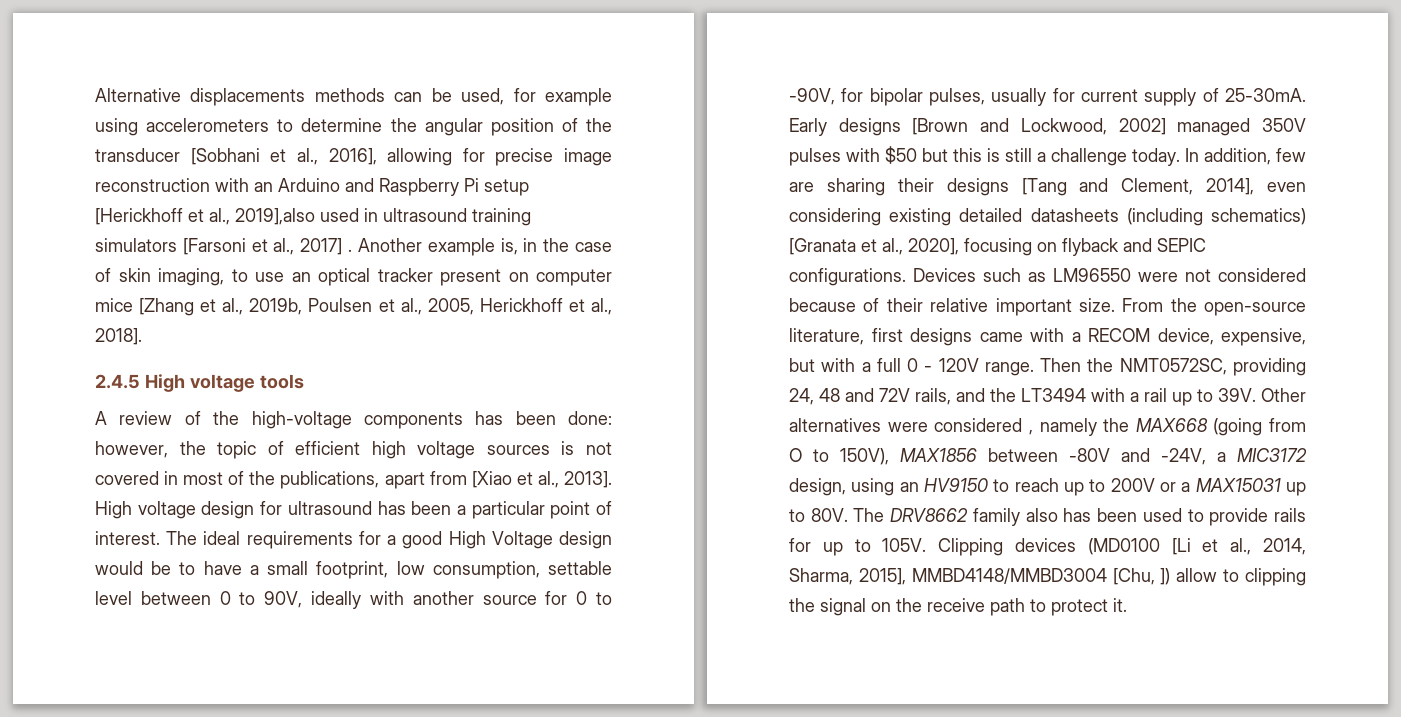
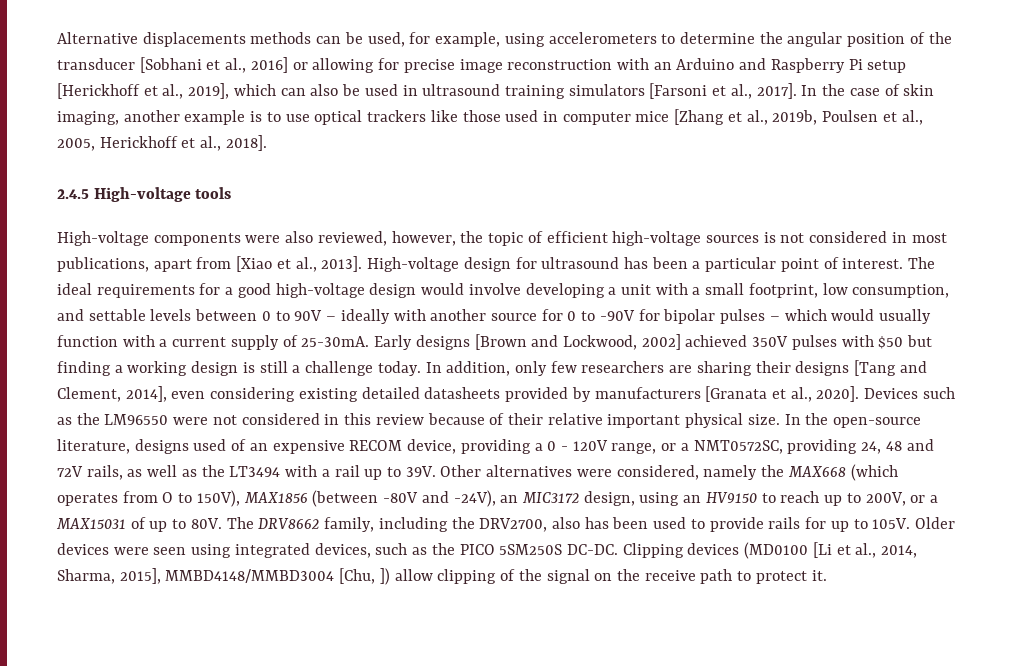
[545,88,613,106] example -> [435,32,501,47] example,
[328,148,377,165] 2016], -> [250,57,308,73] 2016] or
[235,208,315,225] 2019],also -> [188,83,361,99] 2019], which can also be
[300,238,538,256] 2017] . Another example is, in -> [756,83,818,99] 2017]. In
[231,268,529,286] to use an optical tracker present on -> [123,110,558,125] another example is to use optical trackers like those used in
[144,374,255,392] High voltage -> [93,187,191,202] High-voltage
[95,411,612,429] A review of the high-voltage components has been done: -> [57,231,387,246] High-voltage components were also reviewed,
[371,441,476,459] high voltage -> [612,231,702,246] high-voltage
[95,471,159,485] covered -> [809,231,888,243] considered
[228,471,276,485] of the -> (947, 238) none
[95,501,196,519] High voltage -> [367,257,460,272] High-voltage
[448,531,612,549] [95,561,242,575] High Voltage design would be to have -> [275,283,688,298] high-voltage design would involve developing a unit with
[548,561,612,575] [95,591,132,605] settable level -> [57,309,192,321] and settable levels
[264,591,303,608] 90V, -> [294,310,337,321] 90V –
[789,88,835,105] -90V, -> [599,310,635,321] -90V
[929,88,1075,106] pulses, usually for -> [720,309,931,324] [57,335,168,347] pulses – which would usually function with a
[1177,118,1251,136] managed -> [685,335,748,347] achieved
[953,148,982,162] this -> [57,361,239,376] finding a working design
[1276,148,1306,162] few -> [514,361,665,376] only few researchers
[1126,208,1306,226] [789,238,1206,256] [789,268,906,286] (including schematics) [Granata et al., 2020], focusing on flyback and SEPIC configurations. -> [505,386,860,402] provided by manufacturers [Granata et al., 2020].
(1046, 277) none -> [76,413,100,425] the
(1306, 275) none -> [324,413,424,425] in this review
[1078,298,1306,316] [789,328,1306,346] [789,358,1114,376] size. From the open-source literature, first designs came with a RECOM device, expensive, but with a full 0 - 120V range. Then the -> [685,413,922,428] [57,439,689,454] physical size. In the open-source literature, designs used of an expensive RECOM device, providing a 0 - 120V range, or a
[956,388,985,402] and -> [127,465,197,477] as well as
[934,418,1033,435] considered , -> [616,465,699,480] considered,
[1213,418,1263,436] (going -> [850,464,898,481] [57,493,118,506] (which operates
[988,448,1058,462] between -> [312,490,379,507] (between
[1161,448,1226,465] -24V, a -> [453,490,519,507] -24V), an
[1110,478,1155,492] 200V -> [865,492,906,506] 200V,
(1281, 485) none -> [130,517,146,529] of
[972,508,1020,526] family -> [324,517,548,532] family, including the DRV2700,
(927, 545) none -> [914,517,955,529] [57,543,618,558] Older devices were seen using integrated devices, such as the PICO 5SM250S DC-DC.
[1223,568,1306,586] to clipping -> [437,569,516,584] clipping of

